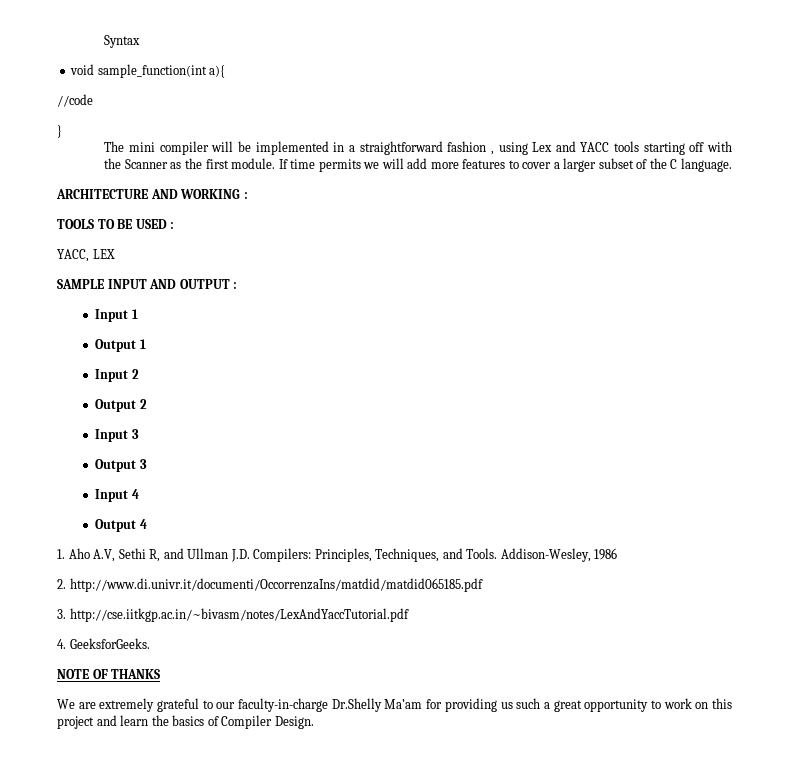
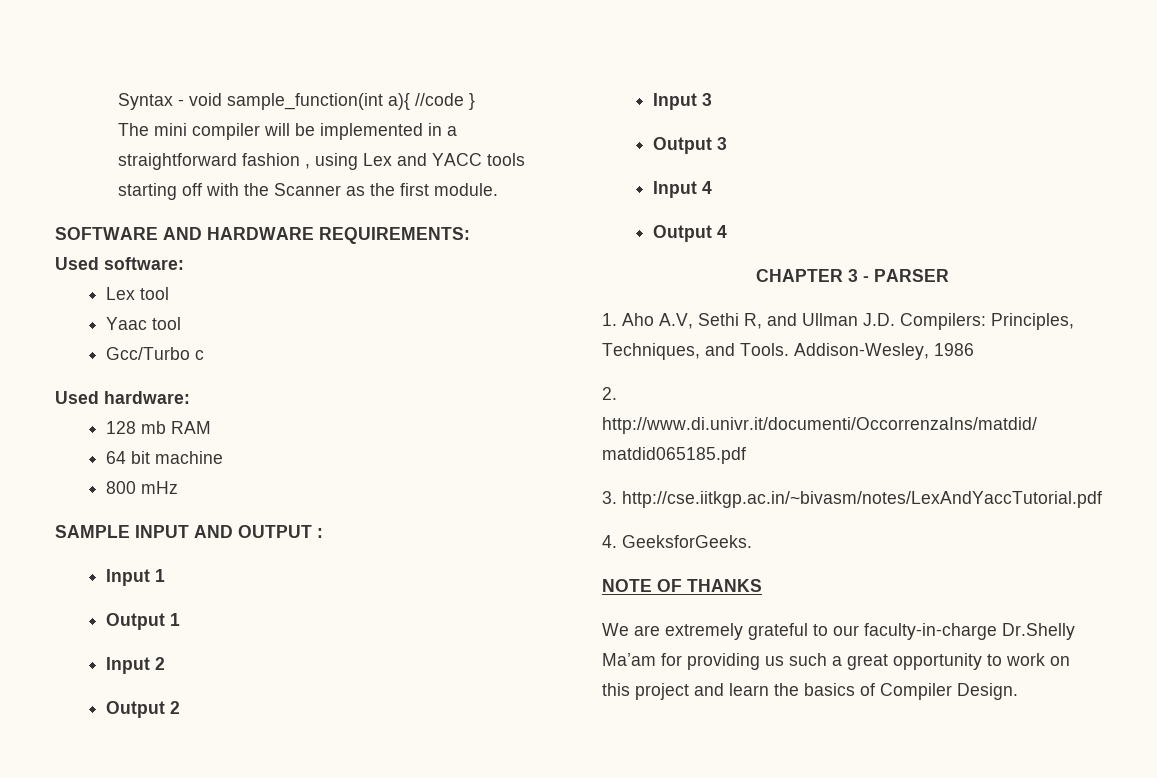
(141, 41) // -> [177,99,184,106] -
(226, 71) // -> (410, 101) none
(93, 100) // -> (464, 99) none
[278,158,732,172] [56,189,248,199] [57,219,175,229] [57,249,115,262] If time permits we will add more features to cover a larger subset of the C language. // ARCHITECTURE AND WORKING : // TOOLS TO BE USED : // YACC, LEX -> [55,227,470,244] [55,257,184,270] [105,287,169,300] [105,317,181,330] [105,347,204,360] [55,391,190,404] [105,421,211,434] [105,451,223,464] [105,481,178,494] // SOFTWARE AND HARDWARE REQUIREMENTS: // Used software: // Lex tool // Yaac tool // Gcc/Turbo c // Used hardware: // 128 mb RAM // 64 bit machine // 800 mHz
(147, 524) none -> [755,269,949,282] // CHAPTER 3 - PARSER

